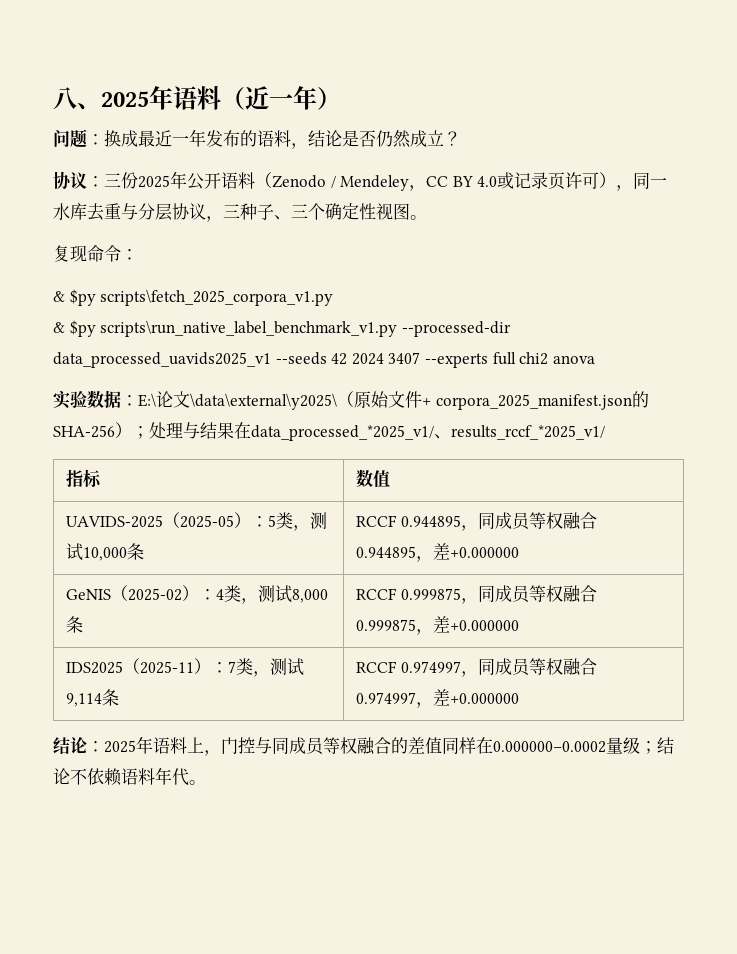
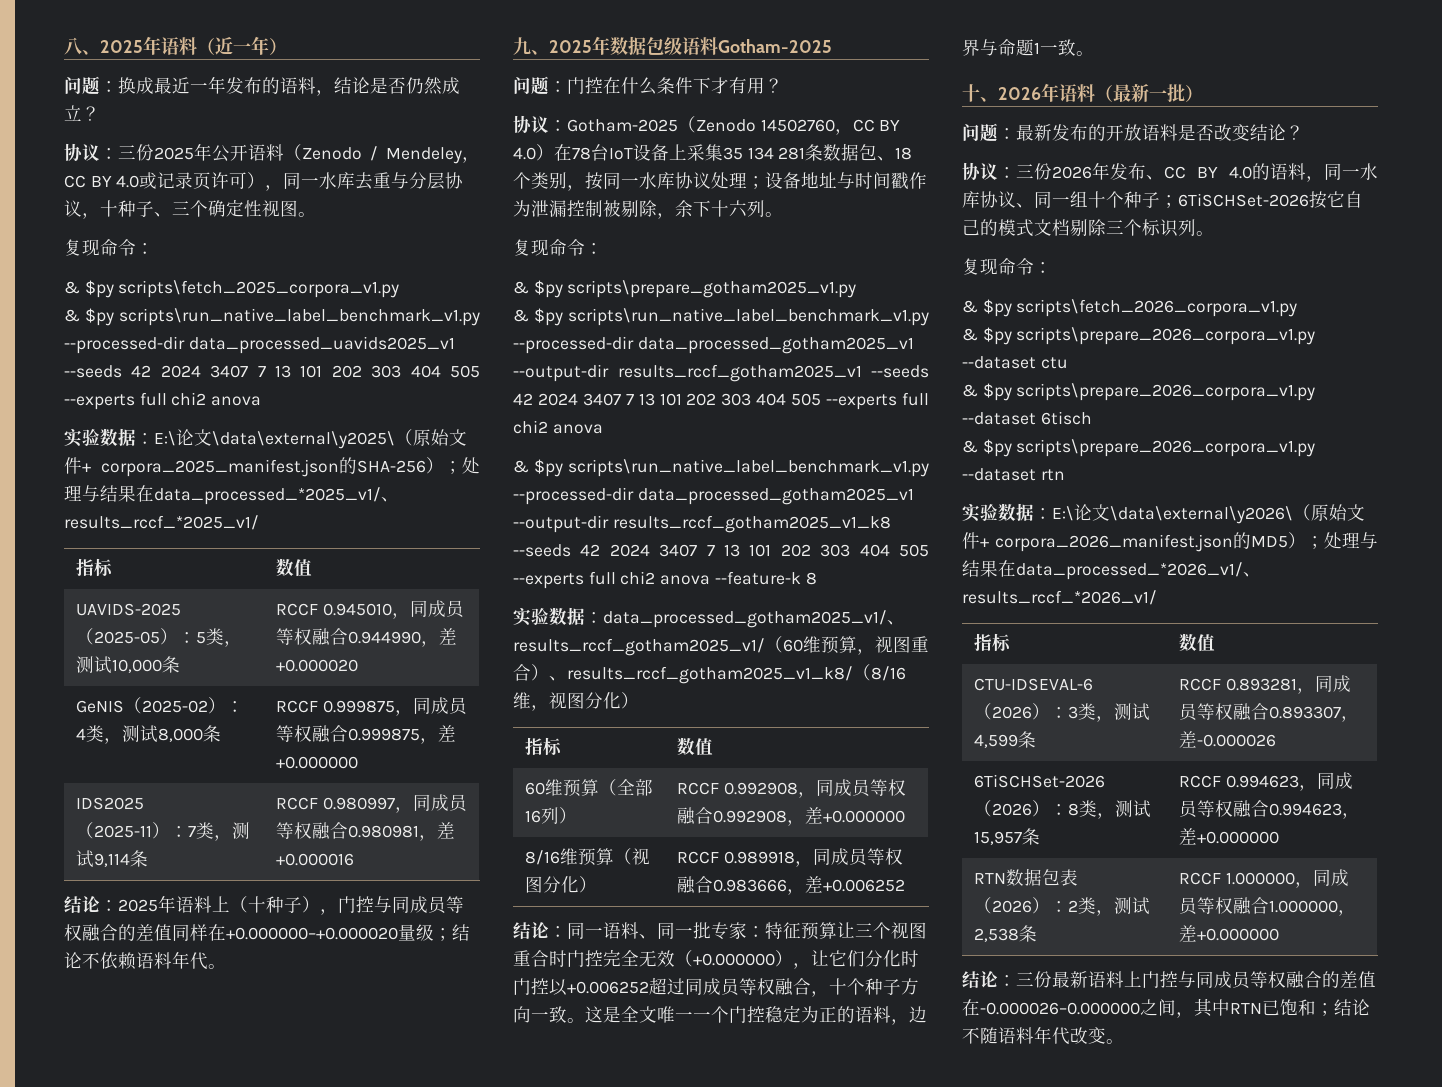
[223,204,240,218] 三 -> [100,200,118,217] 十
(421, 358) none -> [257,365,480,378] 7 13 101 202 303 404 505
[400,512,597,531] [356,543,520,562] 0.944895，同成员等权融合0.944895，差+0.000000 -> [323,600,466,619] [276,628,458,647] [276,659,359,672] 0.945010，同成员等权融合0.944990，差+0.000020
[400,658,597,677] [356,689,520,708] 0.974997，同成员等权融合0.974997，差+0.000000 -> [323,794,469,813] [276,822,456,841] [276,853,355,866] 0.980997，同成员等权融合0.980981，差+0.000016
(204, 745) none -> [230,896,320,913] （十种子）
[493,741,606,753] 0.000000–0.0002 -> [226,927,398,940] +0.000000–+0.000020
(206, 782) none -> [513,36,832,55] [513,76,783,95] [513,115,901,135] [513,143,913,161] [513,172,927,191] [513,200,783,219] [513,239,603,256] [513,280,857,298] [513,308,929,326] [513,336,914,354] [513,364,929,382] [513,392,929,410] [513,420,603,434] [513,459,929,477] [513,487,914,505] [513,515,891,533] [513,544,929,557] [513,571,817,589] [513,607,905,628] [513,636,929,656] [513,664,906,684] [513,692,639,711] [525,737,563,756] [677,737,714,756] [525,779,654,797] [525,807,578,824] [677,779,907,798] [677,807,906,826] [525,848,651,866] [525,876,598,893] [677,848,904,867] [677,876,906,895] [513,922,927,940] [513,949,919,969] [513,977,919,997] [513,1005,927,1025] [962,39,1094,56] [962,83,1203,102] [962,123,1304,142] [962,162,1378,182] [962,191,1363,209] [962,219,1214,237] [962,258,1052,275] [962,299,1298,317] [962,327,1316,345] [962,356,1068,369] [962,383,1316,401] [962,411,1092,425] [962,439,1316,457] [962,468,1065,481] [962,503,1365,524] [962,532,1378,552] [962,560,1261,580] [962,590,1157,605] [974,633,1012,652] [1179,633,1216,652] [974,678,1094,691] [974,703,1151,722] [974,731,1037,748] [1179,675,1352,694] [1179,703,1360,722] [1179,731,1277,748] [974,774,1106,788] [974,800,1152,819] [974,828,1041,845] [1179,772,1354,791] [1179,800,1361,819] [1179,828,1280,845] [974,868,1079,886] [974,897,1151,916] [974,925,1038,942] [1179,869,1350,888] [1179,897,1357,916] [1179,925,1280,942] [962,971,1376,989] [962,998,1370,1018] [962,1026,1124,1045] // 九、2025年数据包级语料Gotham-2025 // 问题：门控在什么条件下才有用？ // 协议：Gotham-2025（Zenodo 14502760，CC BY 4.0）在78台IoT设备上采集35 134 281条数据包、18个类别，按同一水库协议处理；设备地址与时间戳作为泄漏控制被剔除，余下十六列。 // 复现命令： // & $py scripts\prepare_gotham2025_v1.py // & $py scripts\run_native_label_benchmark_v1.py --processed-dir data_processed_gotham2025_v1 --output-dir results_rccf_gotham2025_v1 --seeds 42 2024 3407 7 13 101 202 303 404 505 --experts full chi2 anova // & $py scripts\run_native_label_benchmark_v1.py --processed-dir data_processed_gotham2025_v1 --output-dir results_rccf_gotham2025_v1_k8 --seeds 42 2024 3407 7 13 101 202 303 404 505 --experts full chi2 anova --feature-k 8 // 实验数据：data_processed_gotham2025_v1/、results_rccf_gotham2025_v1/（60维预算，视图重合）、results_rccf_gotham2025_v1_k8/（8/16维，视图分化） // 指标 | 数值 // 60维预算（全部16列） | RCCF 0.992908，同成员等权融合0.992908，差+0.000000 // 8/16维预算（视图分化） | RCCF 0.989918，同成员等权融合0.983666，差+0.006252 // 结论：同一语料、同一批专家：特征预算让三个视图重合时门控完全无效（+0.000000），让它们分化时门控以+0.006252超过同成员等权融合，十个种子方向一致。这是全文唯一一个门控稳定为正的语料，边界与命题1一致。 // 十、2026年语料（最新一批） // 问题：最新发布的开放语料是否改变结论？ // 协议：三份2026年发布、CC BY 4.0的语料，同一水库协议、同一组十个种子；6TiSCHSet-2026按它自己的模式文档剔除三个标识列。 // 复现命令： // & $py scripts\fetch_2026_corpora_v1.py // & $py scripts\prepare_2026_corpora_v1.py --dataset ctu // & $py scripts\prepare_2026_corpora_v1.py --dataset 6tisch // & $py scripts\prepare_2026_corpora_v1.py --dataset rtn // 实验数据：E:\论文\data\external\y2026\（原始文件+ corpora_2026_manifest.json的MD5）；处理与结果在data_processed_*2026_v1/、results_rccf_*2026_v1/ // 指标 | 数值 // CTU-IDSEVAL-6（2026）：3类，测试4,599条 | RCCF 0.893281，同成员等权融合0.893307，差-0.000026 // 6TiSCHSet-2026（2026）：8类，测试15,957条 | RCCF 0.994623，同成员等权融合0.994623，差+0.000000 // RTN数据包表（2026）：2类，测试2,538条 | RCCF 1.000000，同成员等权融合1.000000，差+0.000000 // 结论：三份最新语料上门控与同成员等权融合的差值在-0.000026–0.000000之间，其中RTN已饱和；结论不随语料年代改变。

